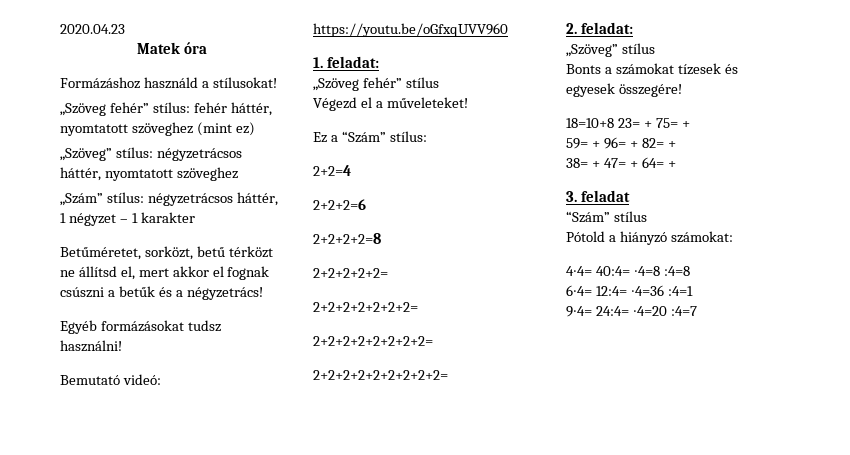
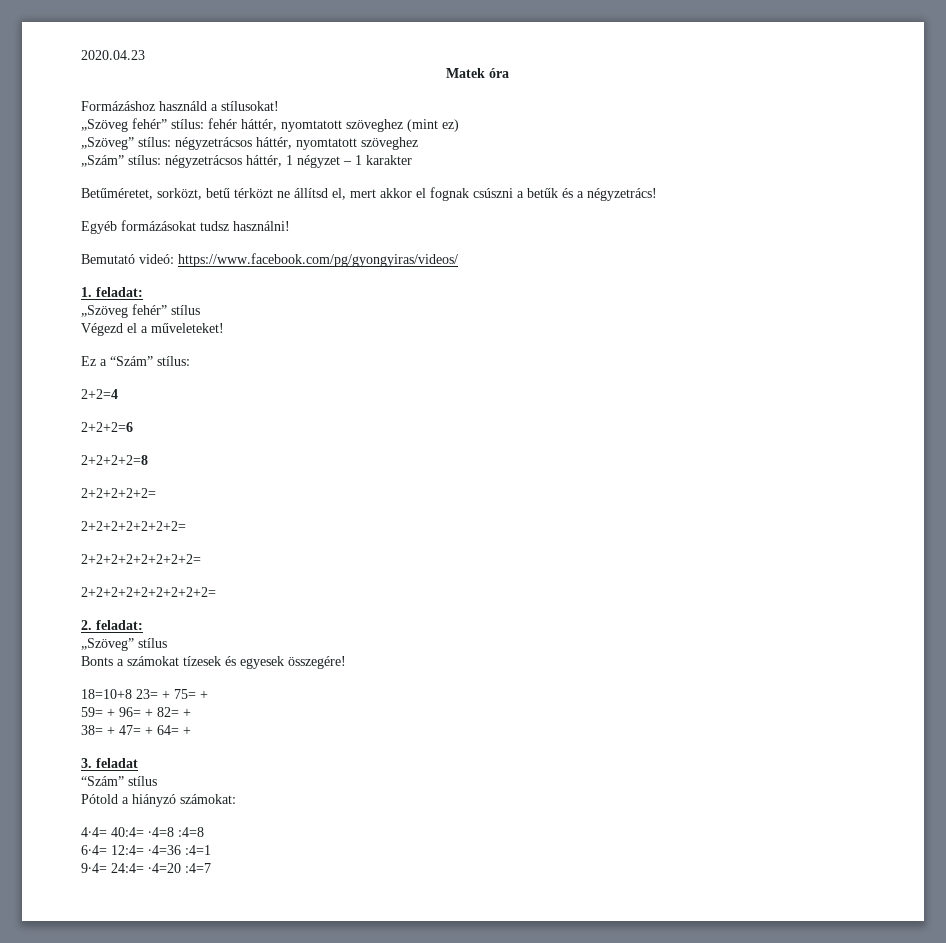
[313,23,508,37] https://youtu.be/oGfxqUVV960 -> [178,253,458,267] https://www.facebook.com/pg/gyongyiras/videos/

